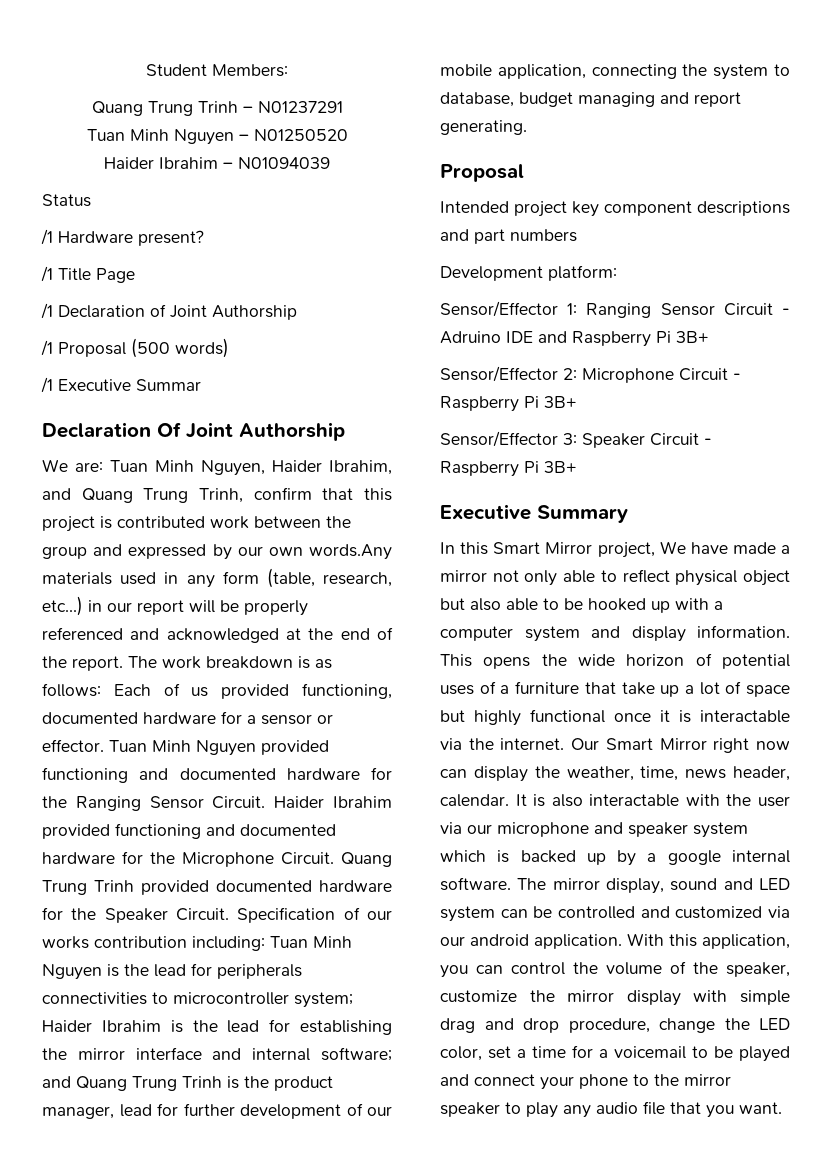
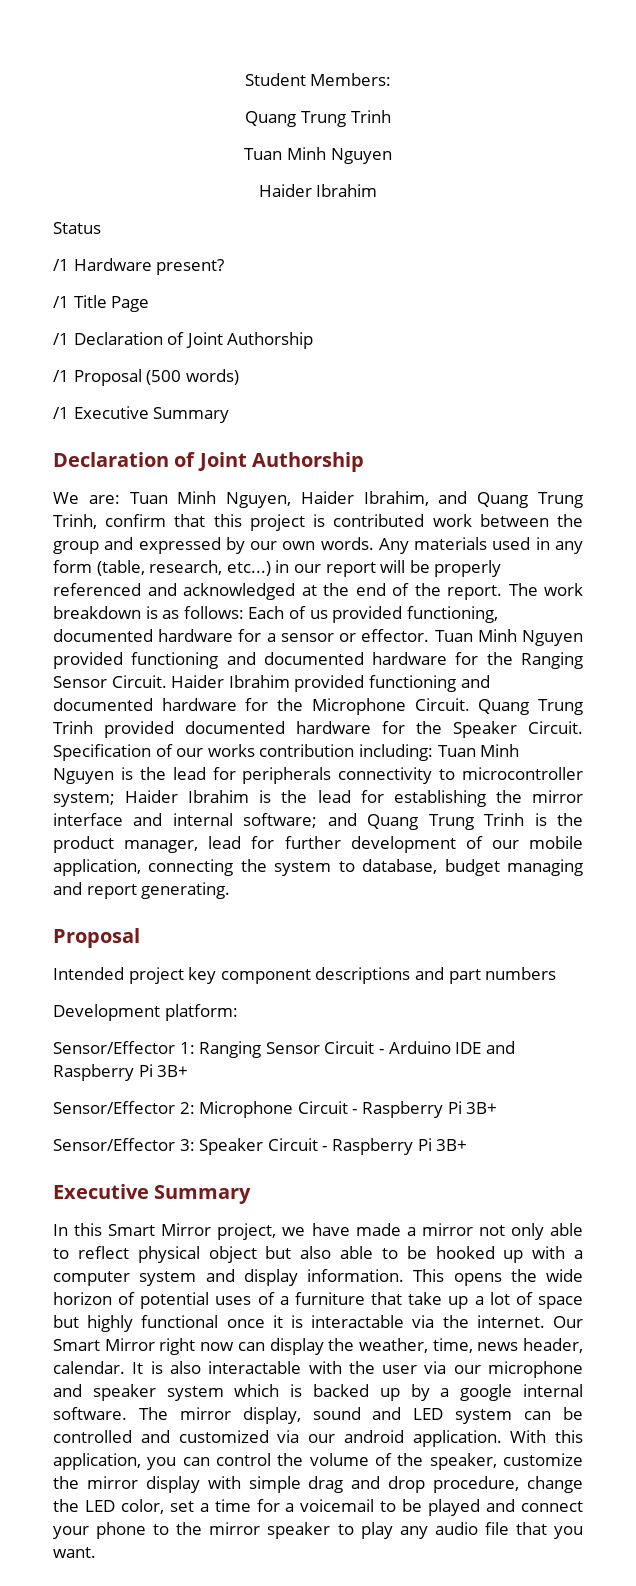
[242,101,343,113] [86,129,348,145] [104,157,330,169] – N01237291 // Tuan Minh Nguyen – N01250520 // Haider Ibrahim – N01094039 -> [244,147,392,164] [258,184,378,197] // Tuan Minh Nguyen // Haider Ibrahim
[136,379,201,391] [42,422,181,438] Summar // Declaration Of -> [153,407,230,423] [53,452,196,467] Summary // Declaration of
[308,544,392,560] words.Any -> [320,537,409,554] words. Any
[42,992,147,1005] connectivities -> [338,767,433,784] connectivity
[440,331,501,344] Adruino -> [388,1041,451,1054] Arduino
[659,541,686,554] We -> [282,1227,306,1236] we

